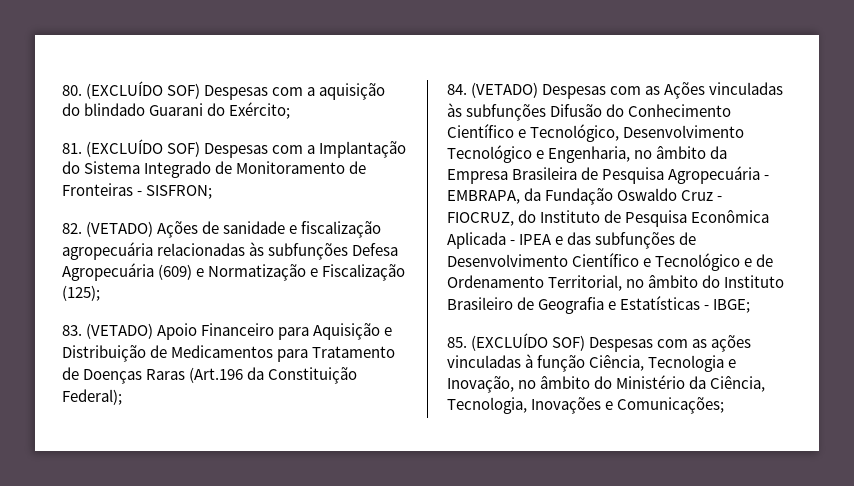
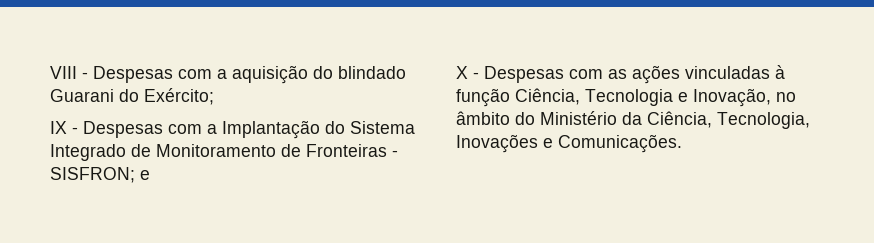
[62,81,201,99] 80. (EXCLUÍDO SOF) -> [50,66,88,79] VIII -
[62,139,201,157] 81. (EXCLUÍDO SOF) -> [50,121,78,134] IX -
[62,221,382,238] [62,242,399,260] [62,263,406,281] [62,285,100,301] [62,323,393,340] [62,345,396,362] [62,367,358,384] [62,389,122,405] [447,82,784,99] [447,103,732,121] [447,124,745,142] [447,145,728,163] [447,166,770,184] [447,188,723,205] [447,210,770,227] [447,232,697,249] [447,253,774,271] [447,275,785,291] [447,296,751,314] [447,333,586,351] // 82. (VETADO) Ações de sanidade e fiscalização agropecuária relacionadas às subfunções Defesa Agropecuária (609) e Normatização e Fiscalização (125); // 83. (VETADO) Apoio Financeiro para Aquisição e Distribuição de Medicamentos para Tratamento de Doenças Raras (Art.196 da Constituição Federal); // 84. (VETADO) Despesas com as Ações vinculadas às subfunções Difusão do Conhecimento Científico e Tecnológico, Desenvolvimento Tecnológico e Engenharia, no âmbito da Empresa Brasileira de Pesquisa Agropecuária - EMBRAPA, da Fundação Oswaldo Cruz - FIOCRUZ, do Instituto de Pesquisa Econômica Aplicada - IPEA e das subfunções de Desenvolvimento Científico e Tecnológico e de Ordenamento Territorial, no âmbito do Instituto Brasileiro de Geografia e Estatísticas - IBGE; // 85. (EXCLUÍDO SOF) -> [140,170,150,180] [456,66,479,79] e // X -
[617,397,725,414] Comunicações; -> [558,134,682,153] Comunicações.

